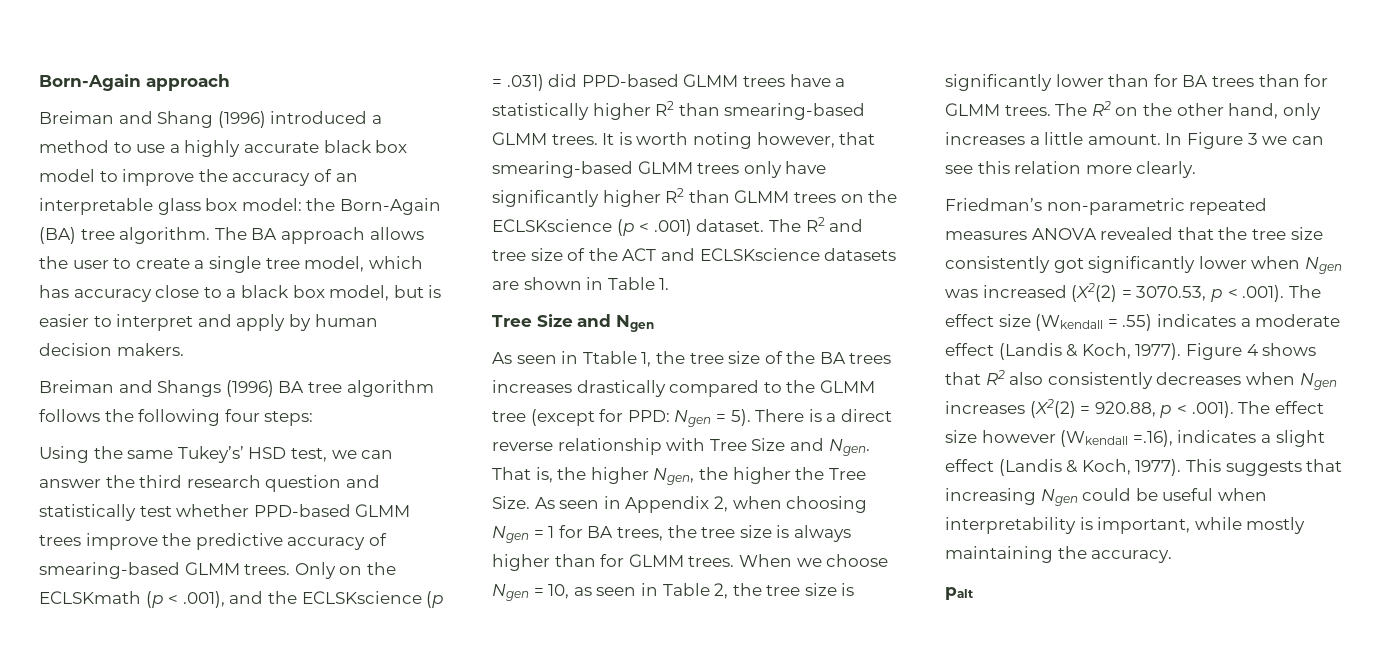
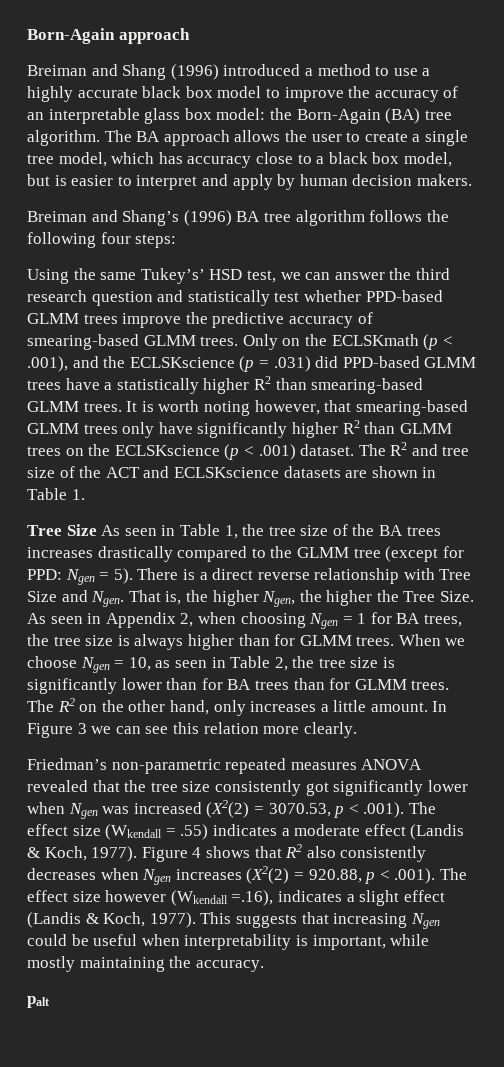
[157,380,222,397] Shangs -> [122,210,180,226] Shang’s
[577,314,654,332] [492,351,637,364] and Ngen // As seen in Ttable -> [101,524,220,536] As seen in Table

